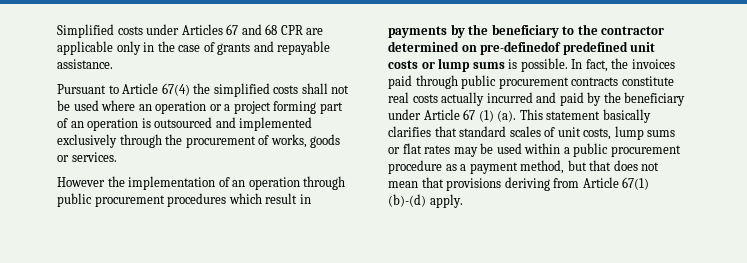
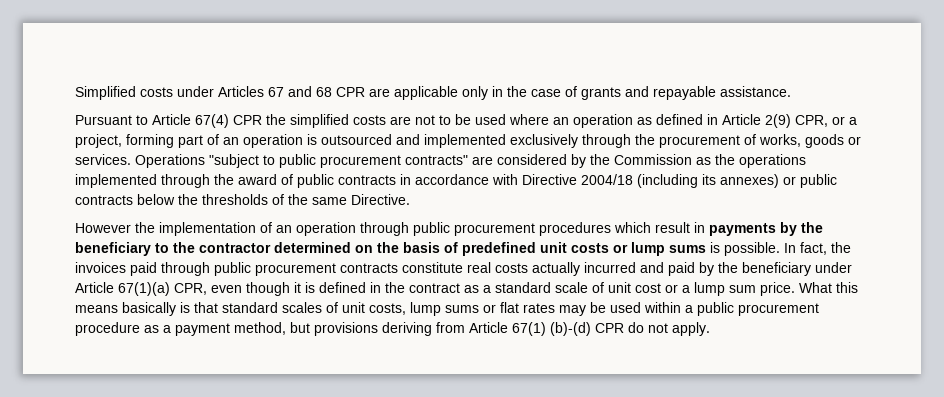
(190, 89) none -> [233,115,262,125] CPR
[301,83,350,94] shall not -> [390,115,451,125] are not to
[209,101,271,114] or a project -> [637,114,857,128] [75,134,122,148] as defined in Article 2(9) CPR, or a project,
(117, 157) none -> [135,154,806,168] [75,174,837,188] [75,194,410,205] Operations "subject to public procurement contracts" are considered by the Commission as the operations implemented through the award of public contracts in accordance with Directive 2004/18 (including its annexes) or public contracts below the thresholds of the same Directive.
[480,41,562,55] pre-definedof -> [377,242,458,253] the basis of
[463,109,651,123] [388,126,431,137] 67 (1) (a). This statement basically clarifies -> [118,282,858,296] [75,302,190,316] 67(1)(a) CPR, even though it is defined in the contract as a standard scale of unit cost or a lump sum price. What this means basically is
[589,160,660,171] [388,177,444,188] that does not mean that -> (310, 327) none
(426, 200) none -> [595,322,668,333] CPR do not

